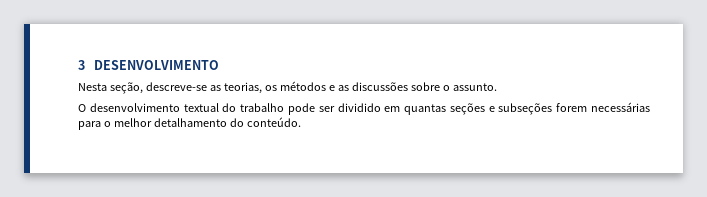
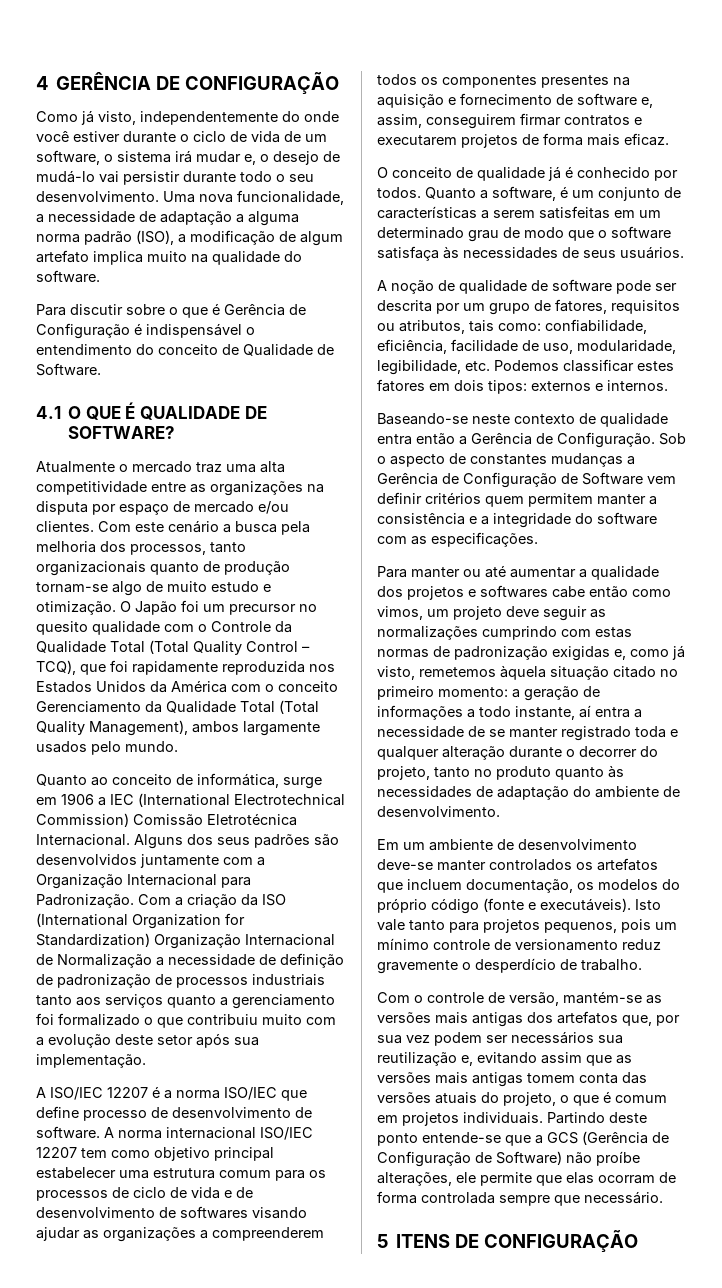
[78,60,219,70] [78,81,497,94] [78,102,650,115] [78,117,301,130] 3 DESENVOLVIMENTO // Nesta seção, descreve-se as teorias, os métodos e as discussões sobre o assunto. // O desenvolvimento textual do trabalho pode ser dividido em quantas seções e subseções forem necessárias para o melhor detalhamento do conteúdo. -> [36,72,340,94] [36,110,339,125] [36,131,327,143] [36,150,340,165] [36,170,314,185] [36,190,344,205] [36,211,299,226] [36,230,343,246] [36,250,302,265] [36,270,100,283] [36,303,306,318] [36,323,255,339] [36,344,334,356] [36,363,101,376] [36,402,267,420] [68,426,176,439] [36,461,285,473] [36,481,324,496] [36,501,289,515] [36,520,310,535] [36,541,246,555] [36,561,290,576] [36,581,271,596] [36,600,317,615] [36,621,292,635] [36,640,310,655] [36,660,335,675] [36,680,338,693] [36,700,319,714] [36,720,320,736] [36,741,178,755] [36,773,322,789] [36,793,345,807] [36,813,297,827] [36,834,339,849] [36,854,265,868] [36,874,251,889] [36,894,286,908] [36,913,245,929] [36,933,335,949] [36,953,344,968] [36,974,325,988] [36,994,335,1009] [36,1013,336,1028] [36,1033,259,1048] [36,1054,146,1068] [36,1086,307,1101] [36,1106,312,1121] [36,1126,313,1140] [36,1147,274,1161] [36,1167,326,1181] [36,1187,253,1201] [36,1206,307,1219] [36,1227,324,1242] [377,74,630,88] [377,93,653,108] [377,113,642,129] [377,133,669,148] [377,166,678,181] [377,186,681,201] [377,206,661,219] [377,226,671,242] [377,246,684,261] [377,279,677,294] [377,299,680,315] [377,319,647,334] [377,339,676,354] [377,359,674,375] [377,379,668,394] [377,413,668,427] [377,432,686,448] [377,453,635,467] [377,472,676,488] [377,492,657,507] [377,512,657,528] [377,532,538,547] [377,565,659,580] [377,585,671,600] [377,606,606,621] [377,626,632,640] [377,645,685,661] [377,665,678,680] [377,686,600,701] [377,705,642,720] [377,726,678,741] [377,746,658,760] [377,765,624,780] [377,786,680,800] [377,806,500,817] [377,839,637,851] [377,858,658,871] [377,879,680,893] [377,898,661,914] [377,919,677,933] [377,938,661,951] [377,958,642,974] [377,991,662,1006] [377,1011,680,1027] [377,1031,623,1046] [377,1052,632,1066] [377,1072,647,1087] [377,1091,667,1106] [377,1112,647,1126] [377,1131,669,1146] [377,1151,640,1167] [377,1172,676,1186] [377,1191,663,1206] [377,1230,639,1252] 4 GERÊNCIA DE CONFIGURAÇÃO // Como já visto, independentemente do onde você estiver durante o ciclo de vida de um software, o sistema irá mudar e, o desejo de mudá-lo vai persistir durante todo o seu desenvolvimento. Uma nova funcionalidade, a necessidade de adaptação a alguma norma padrão (ISO), a modificação de algum artefato implica muito na qualidade do software. // Para discutir sobre o que é Gerência de Configuração é indispensável o entendimento do conceito de Qualidade de Software. // 4.1 O QUE É QUALIDADE DE SOFTWARE? // Atualmente o mercado traz uma alta competitividade entre as organizações na disputa por espaço de mercado e/ou clientes. Com este cenário a busca pela melhoria dos processos, tanto organizacionais quanto de produção tornam-se algo de muito estudo e otimização. O Japão foi um precursor no quesito qualidade com o Controle da Qualidade Total (Total Quality Control – TCQ), que foi rapidamente reproduzida nos Estados Unidos da América com o conceito Gerenciamento da Qualidade Total (Total Quality Management), ambos largamente usados pelo mundo. // Quanto ao conceito de informática, surge em 1906 a IEC (International Electrotechnical Commission) Comissão Eletrotécnica Internacional. Alguns dos seus padrões são desenvolvidos juntamente com a Organização Internacional para Padronização. Com a criação da ISO (International Organization for Standardization) Organização Internacional de Normalização a necessidade de definição de padronização de processos industriais tanto aos serviços quanto a gerenciamento foi formalizado o que contribuiu muito com a evolução deste setor após sua implementação. // A ISO/IEC 12207 é a norma ISO/IEC que define processo de desenvolvimento de software. A norma internacional ISO/IEC 12207 tem como objetivo principal estabelecer uma estrutura comum para os processos de ciclo de vida e de desenvolvimento de softwares visando ajudar as organizações a compreenderem todos os componentes presentes na aquisição e fornecimento de software e, assim, conseguirem firmar contratos e executarem projetos de forma mais eficaz. // O conceito de qualidade já é conhecido por todos. Quanto a software, é um conjunto de características a serem satisfeitas em um determinado grau de modo que o software satisfaça às necessidades de seus usuários. // A noção de qualidade de software pode ser descrita por um grupo de fatores, requisitos ou atributos, tais como: confiabilidade, eficiência, facilidade de uso, modularidade, legibilidade, etc. Podemos classificar estes fatores em dois tipos: externos e internos. // Baseando-se neste contexto de qualidade entra então a Gerência de Configuração. Sob o aspecto de constantes mudanças a Gerência de Configuração de Software vem definir critérios quem permitem manter a consistência e a integridade do software com as especificações. // Para manter ou até aumentar a qualidade dos projetos e softwares cabe então como vimos, um projeto deve seguir as normalizações cumprindo com estas normas de padronização exigidas e, como já visto, remetemos àquela situação citado no primeiro momento: a geração de informações a todo instante, aí entra a necessidade de se manter registrado toda e qualquer alteração durante o decorrer do projeto, tanto no produto quanto às necessidades de adaptação do ambiente de desenvolvimento. // Em um ambiente de desenvolvimento deve-se manter controlados os artefatos que incluem documentação, os modelos do próprio código (fonte e executáveis). Isto vale tanto para projetos pequenos, pois um mínimo controle de versionamento reduz gravemente o desperdício de trabalho. // Com o controle de versão, mantém-se as versões mais antigas dos artefatos que, por sua vez podem ser necessários sua reutilização e, evitando assim que as versões mais antigas tomem conta das versões atuais do projeto, o que é comum em projetos individuais. Partindo deste ponto entende-se que a GCS (Gerência de Configuração de Software) não proíbe alterações, ele permite que elas ocorram de forma controlada sempre que necessário. // 5 ITENS DE CONFIGURAÇÃO

